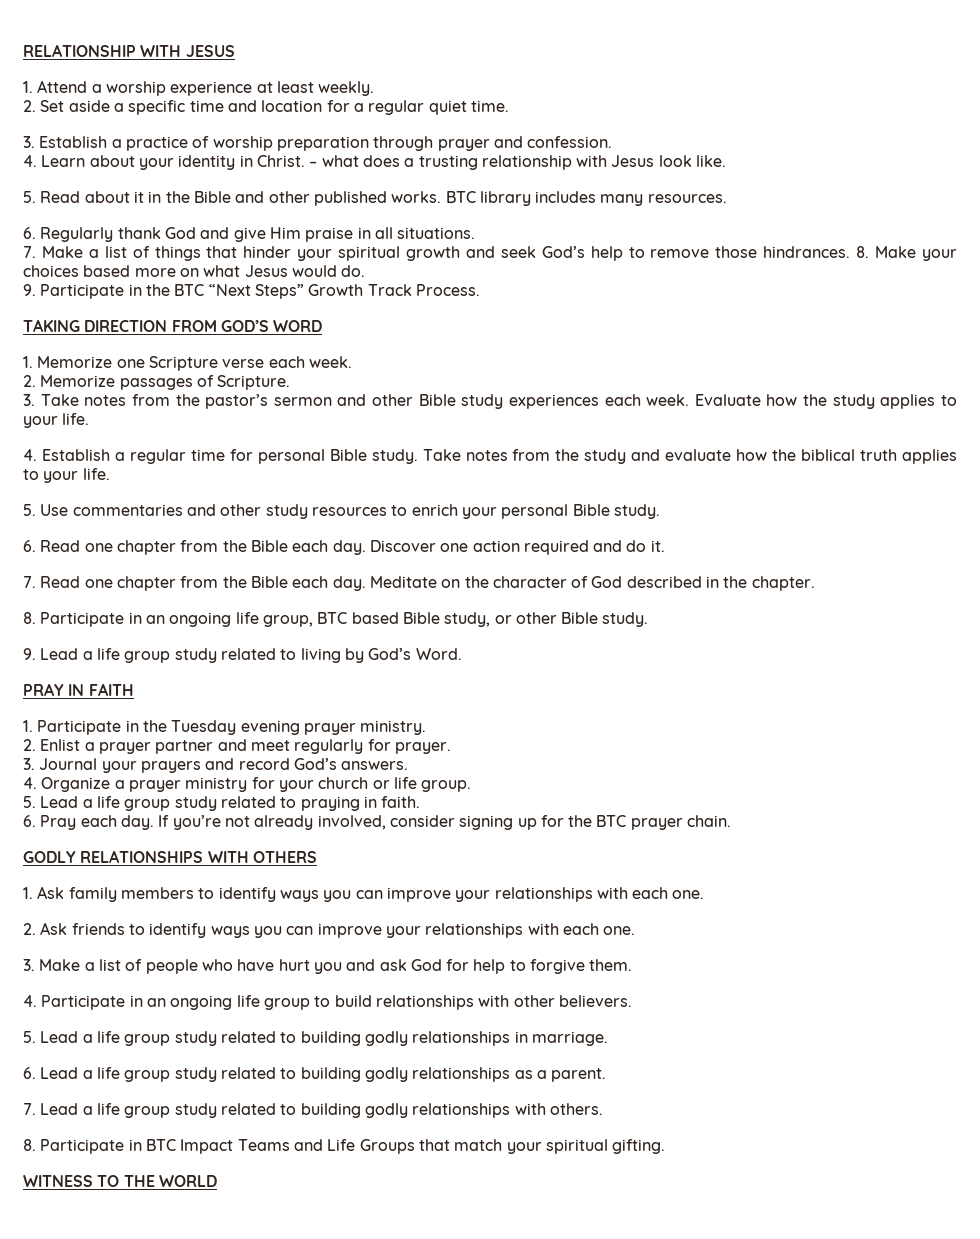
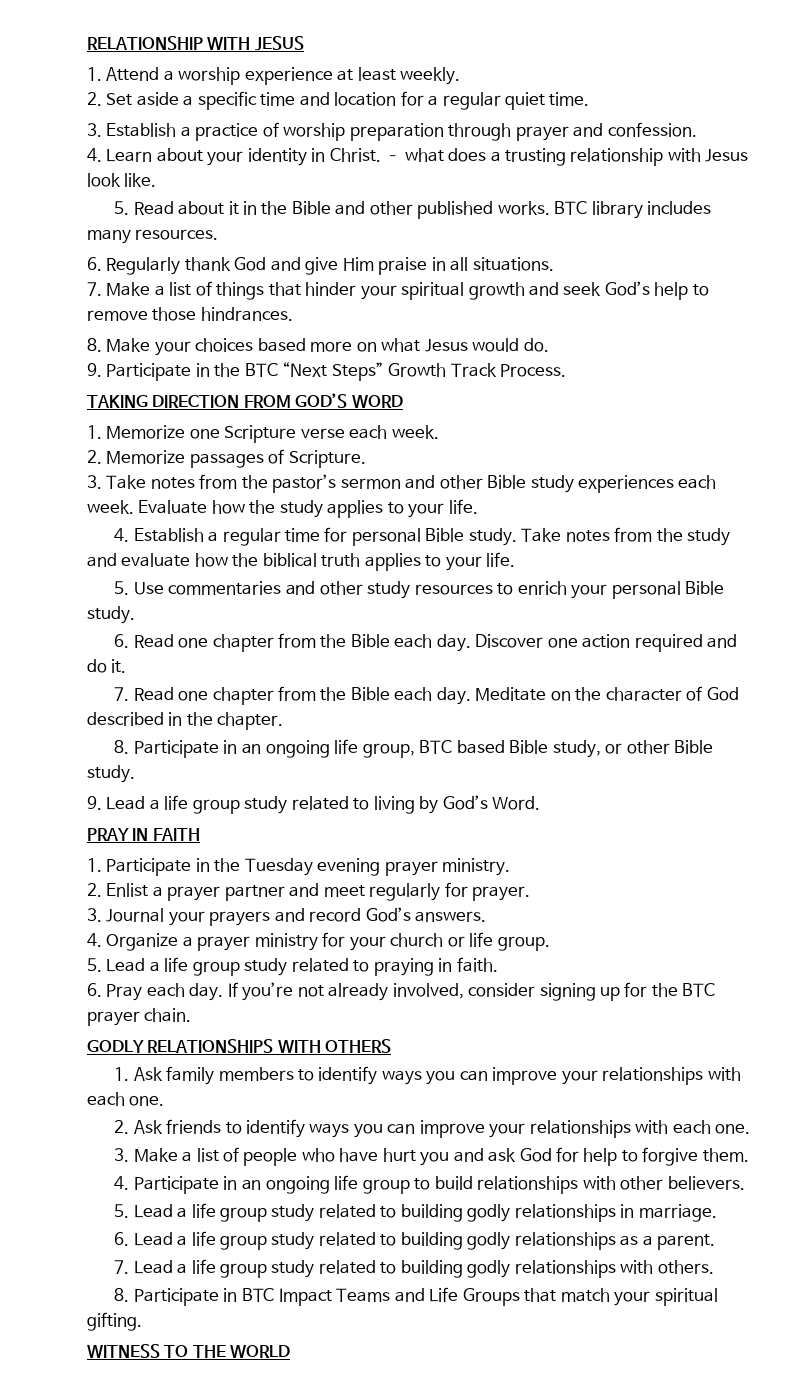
(851, 252) none -> (293, 314) //

